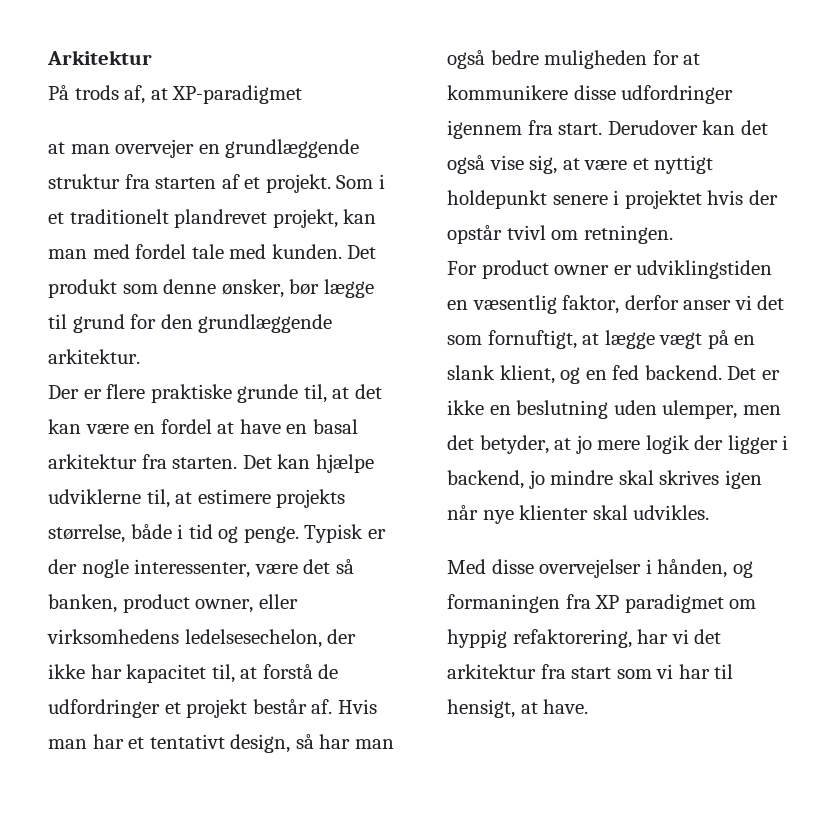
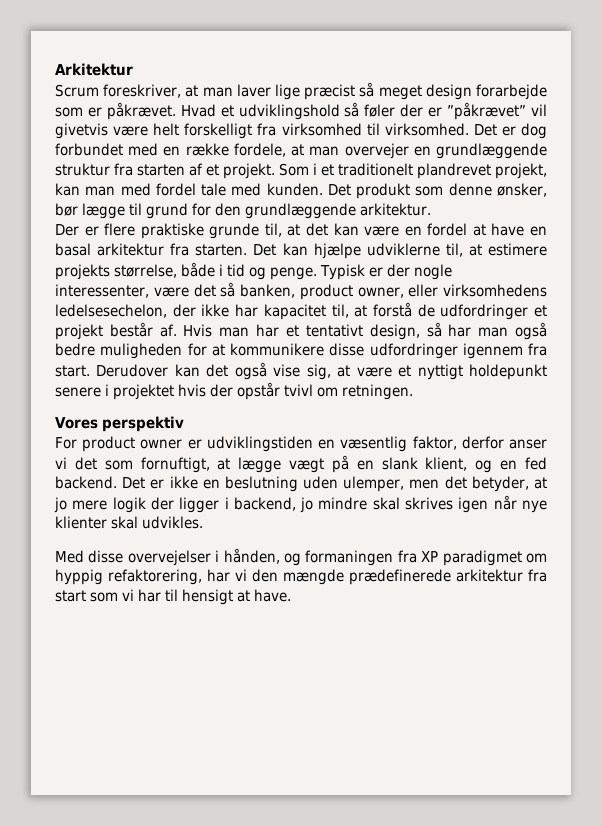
[48,85,303,104] På trods af, at XP-paradigmet // -> [55,82,547,100] [55,102,548,120] [55,123,548,139] [55,143,286,157] Scrum foreskriver, at man laver lige præcist så meget design forarbejde som er påkrævet. Hvad et udviklingshold så føler der er ”påkrævet” vil givetvis være helt forskelligt fra virksomhed til virksomhed. Det er dog forbundet med en række fordele,
(673, 234) none -> [55,416,184,432] // Vores perspektiv
[694,629,722,644] det -> [252,569,451,585] den mængde prædefinerede
[447,699,515,718] hensigt, -> [182,589,233,605] hensigt

